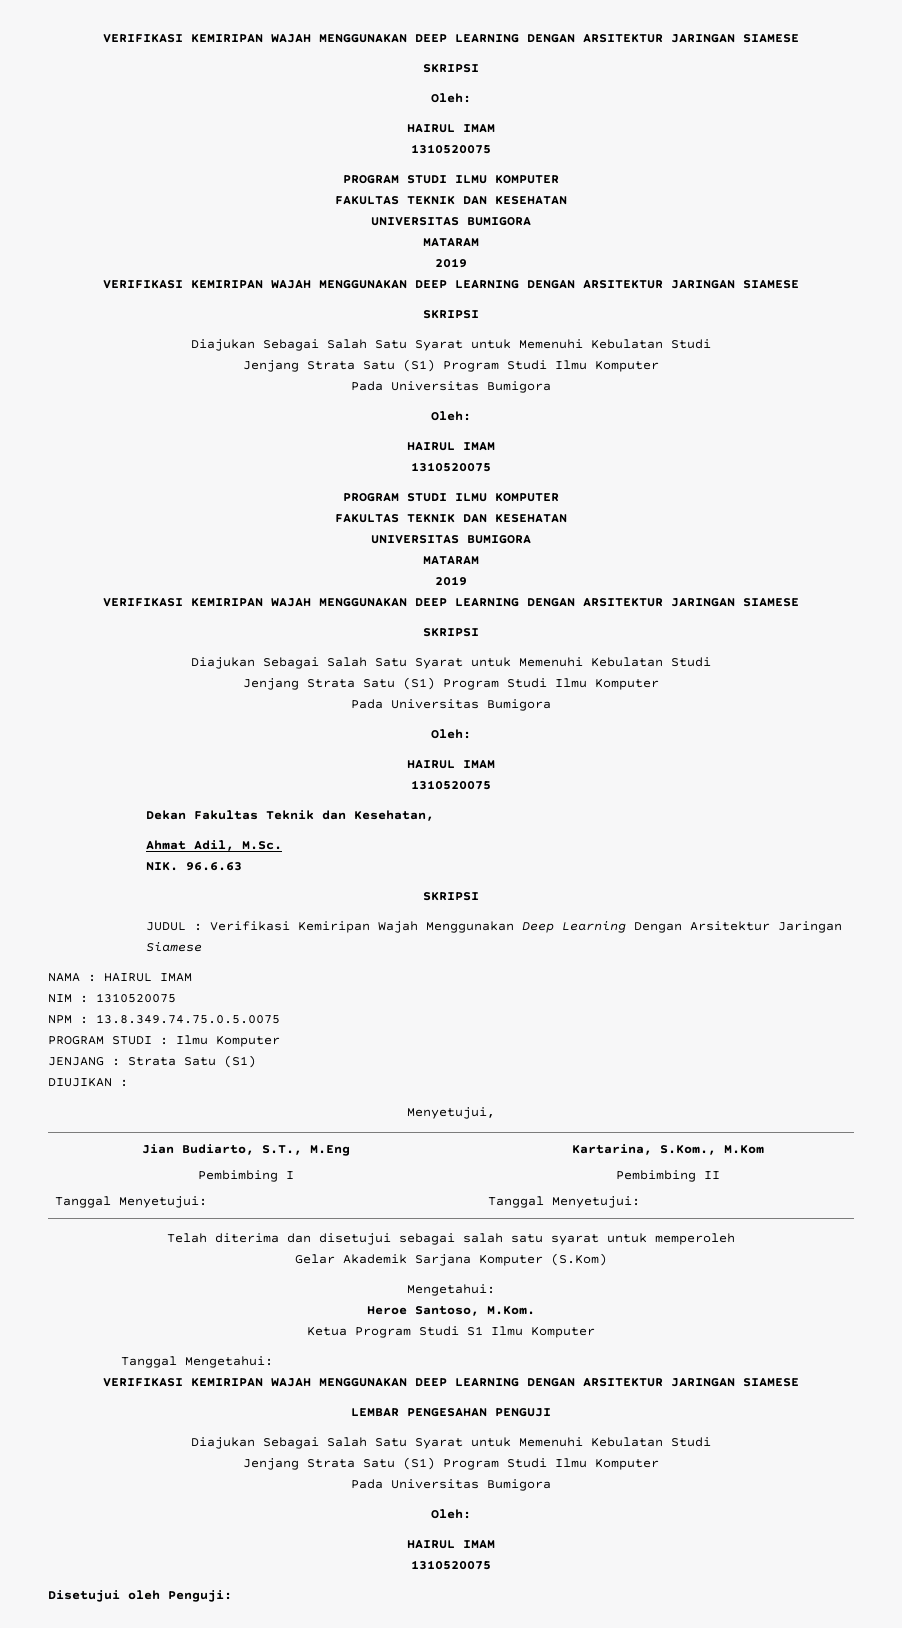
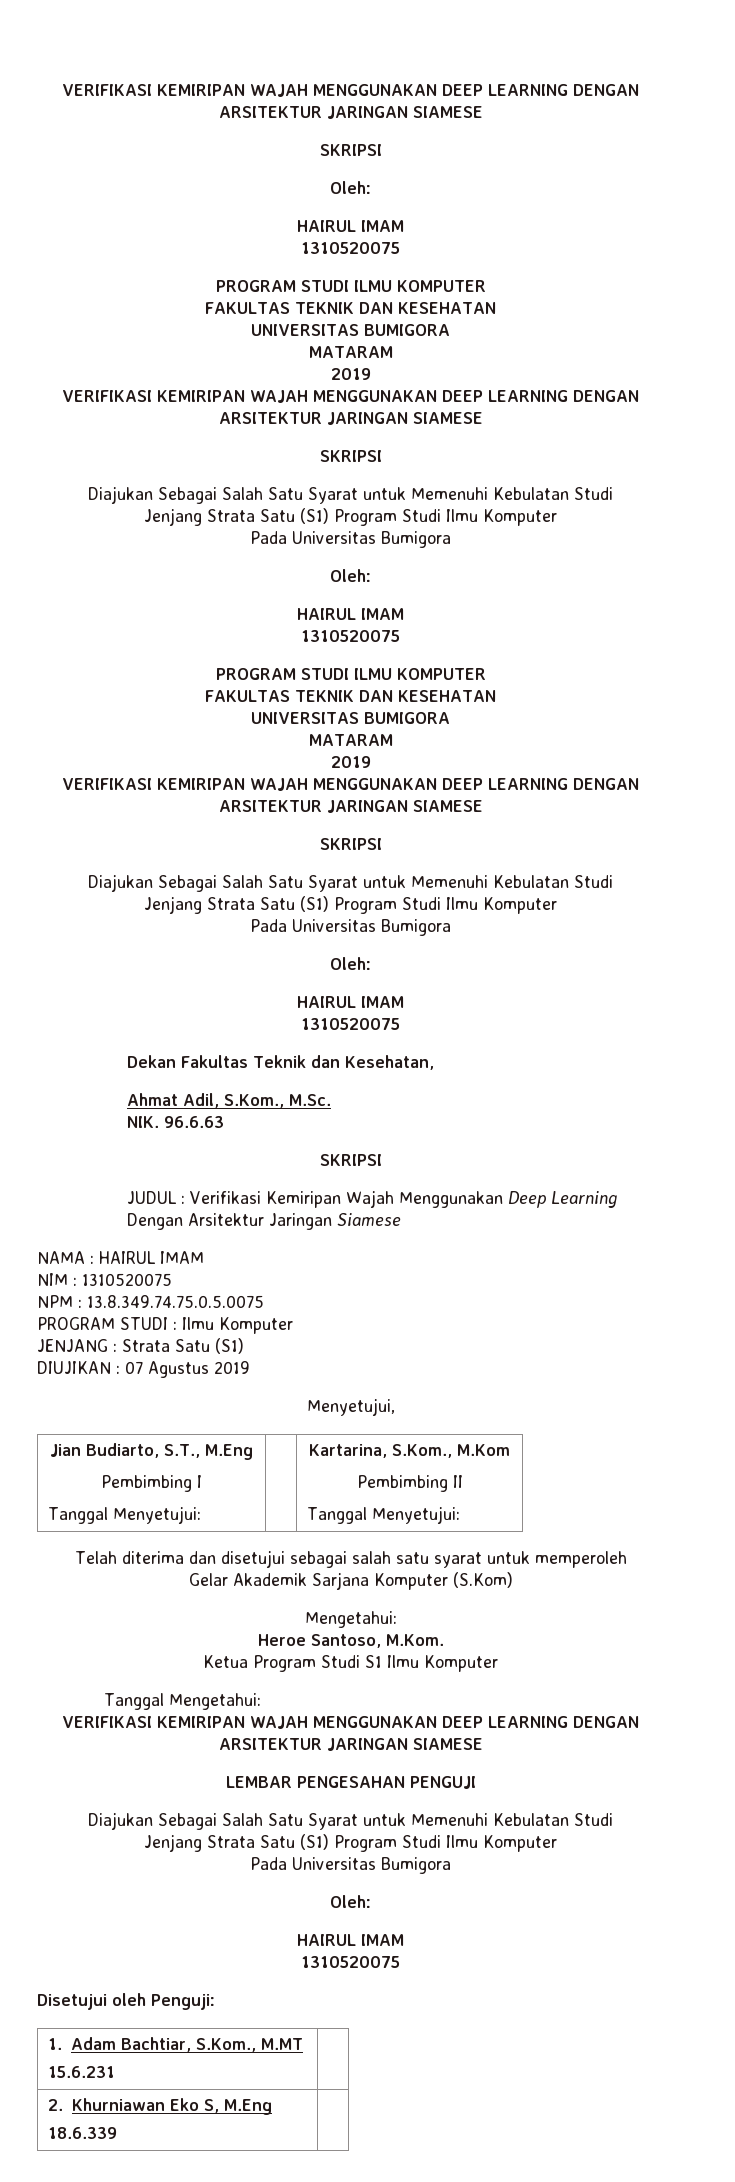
(234, 845) none -> [223,1094,284,1108] S.Kom.,
(128, 1083) none -> [125,1361,250,1378] 07 Agustus 2019
(232, 1596) none -> [47,2037,303,2052] [47,2066,115,2078] [47,2098,272,2115] [47,2127,117,2139] // 1. Adam Bachtiar, S.Kom., M.MT // 15.6.231 | // 2. Khurniawan Eko S, M.Eng // 18.6.339 |

